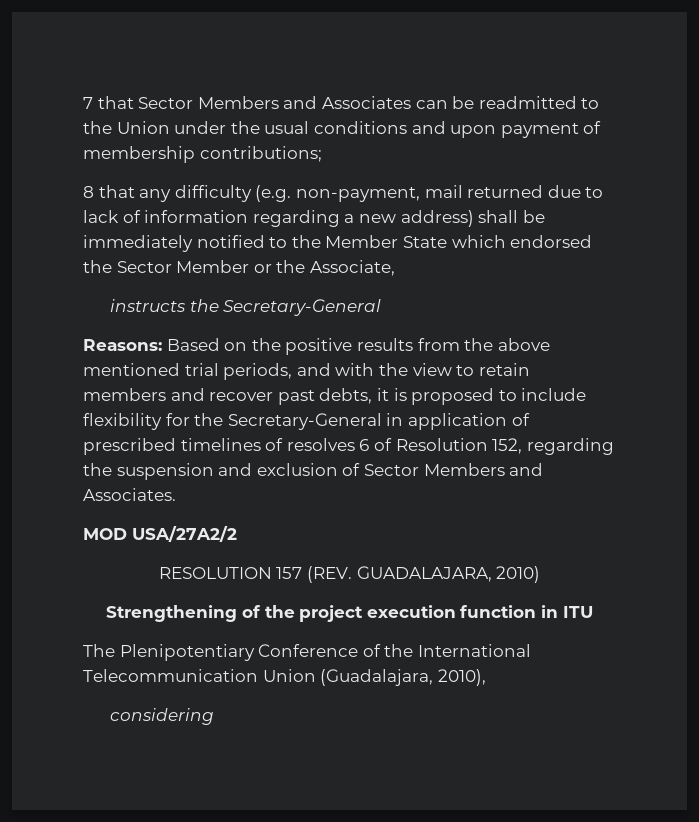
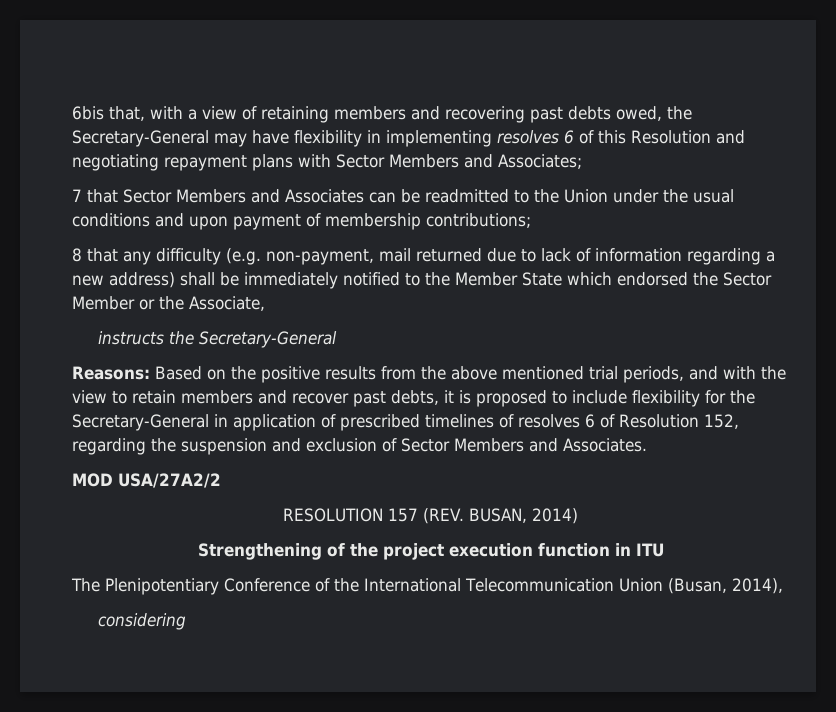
(83, 103) none -> [72,106,692,123] [72,130,745,147] [72,154,582,171] 6bis that, with a view of retaining members and recovering past debts owed, the Secretary-General may have flexibility in implementing resolves 6 of this Resolution and negotiating repayment plans with Sector Members and Associates; //
[356,566,541,583] GUADALAJARA, 2010) -> [469,508,579,524] BUSAN, 2014)
[320,669,486,686] (Guadalajara, 2010), -> [667,578,783,594] (Busan, 2014),

